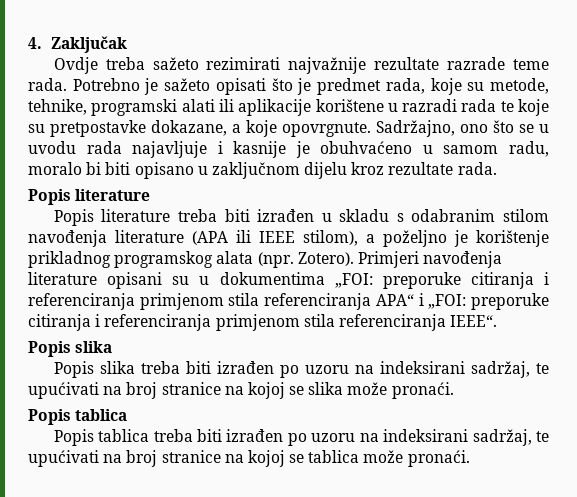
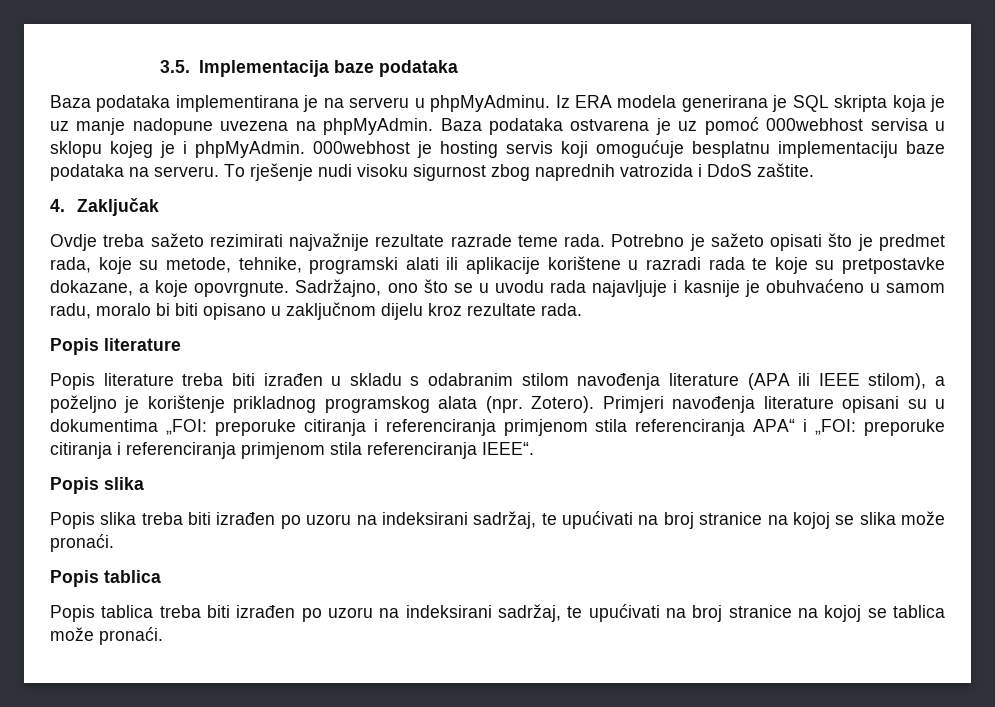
(28, 43) none -> [159,60,458,77] [50,95,945,112] [50,117,946,135] [50,140,945,158] [50,163,814,181] 3.5. Implementacija baze podataka // Baza podataka implementirana je na serveru u phpMyAdminu. Iz ERA modela generirana je SQL skripta koja je uz manje nadopune uvezena na phpMyAdmin. Baza podataka ostvarena je uz pomoć 000webhost servisa u sklopu kojeg je i phpMyAdmin. 000webhost je hosting servis koji omogućuje besplatnu implementaciju baze podataka na serveru. To rješenje nudi visoku sigurnost zbog naprednih vatrozida i DdoS zaštite. //

